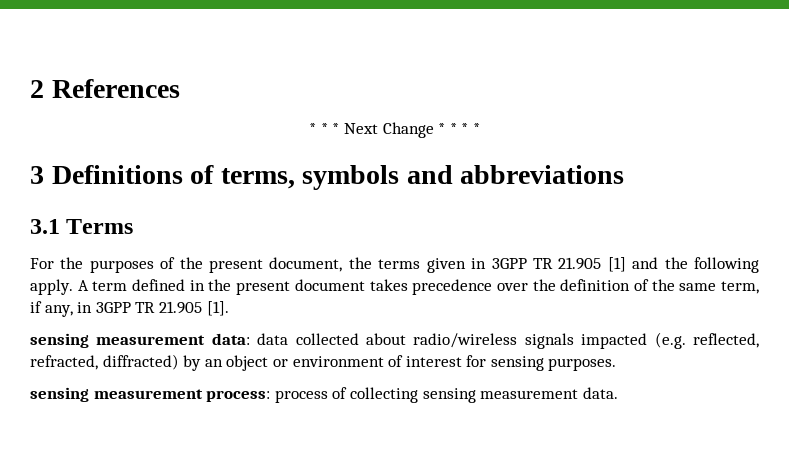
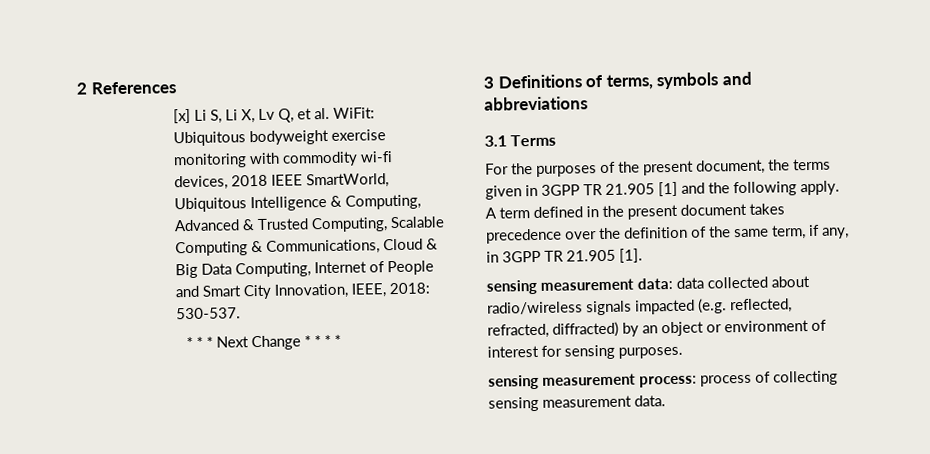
(180, 88) none -> [172,107,375,124] [172,129,386,147] [172,151,393,169] [173,173,389,191] [173,194,421,213] [173,216,445,233] [174,238,438,257] [174,260,434,279] [174,282,430,300] [175,307,241,320] // [x] Li S, Li X, Lv Q, et al. WiFit: Ubiquitous bodyweight exercise monitoring with commodity wi-fi devices, 2018 IEEE SmartWorld, Ubiquitous Intelligence & Computing, Advanced & Trusted Computing, Scalable Computing & Communications, Cloud & Big Data Computing, Internet of People and Smart City Innovation, IEEE, 2018: 530-537.

